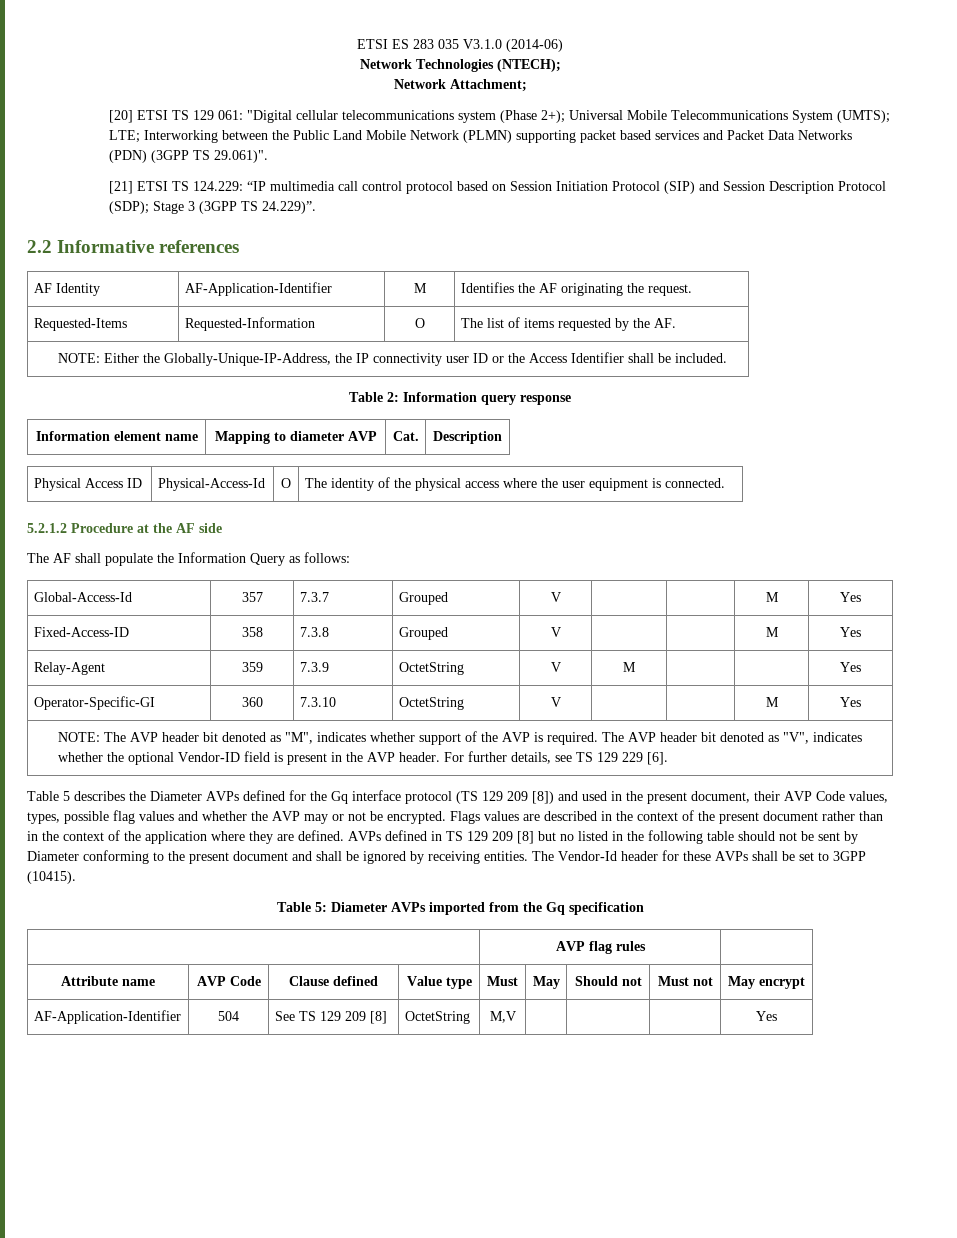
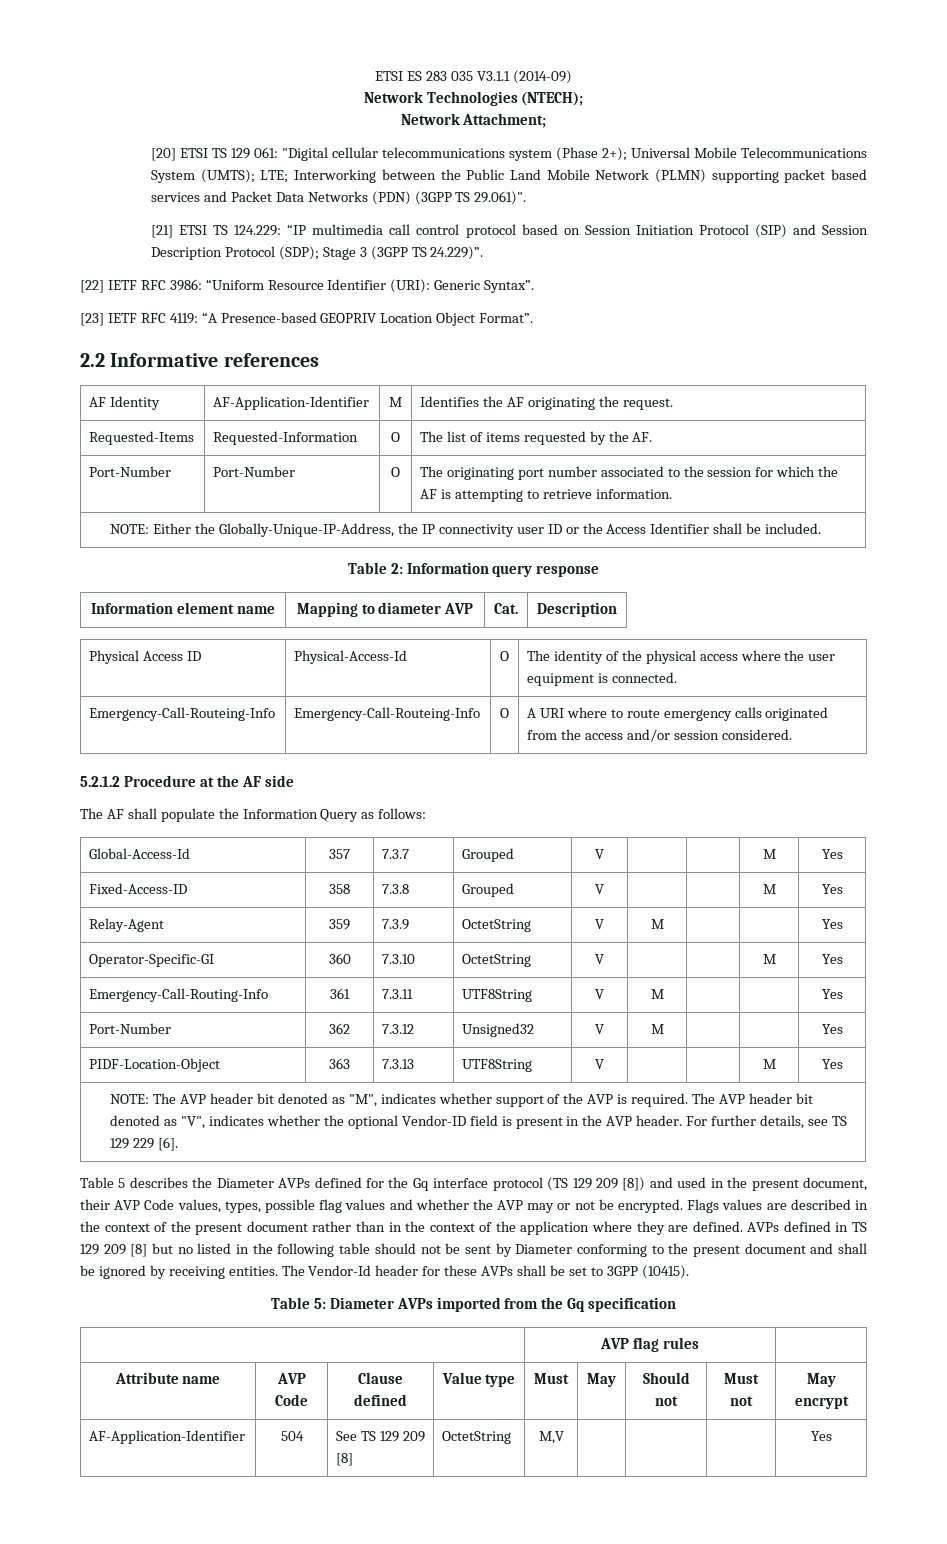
[463,39,563,52] V3.1.0 (2014-06) -> [476,70,572,84] V3.1.1 (2014-09)
(316, 207) none -> [80,279,535,293] [80,312,534,326] // [22] IETF RFC 3986: “Uniform Resource Identifier (URI): Generic Syntax”. // [23] IETF RFC 4119: “A Presence-based GEOPRIV Location Object Format”.
(676, 323) none -> [89,466,172,477] [213,466,296,477] [391,467,400,477] [420,466,839,480] [420,489,672,502] // Port-Number | Port-Number | O | The originating port number associated to the session for which the AF is attempting to retrieve information.
(725, 483) none -> [89,707,276,721] [294,707,481,721] [500,708,509,718] [527,707,829,721] [527,729,792,742] // Emergency-Call-Routeing-Info | Emergency-Call-Routeing-Info | O | A URI where to route emergency calls originated from the access and/or session considered.
(861, 702) none -> [89,988,269,1002] [330,988,350,999] [382,989,414,999] [462,989,533,1002] [595,989,604,999] [650,989,664,999] [821,989,843,999] [89,1023,172,1034] [329,1023,350,1034] [382,1024,415,1034] [462,1023,535,1037] [595,1024,604,1034] [650,1024,664,1034] [821,1024,843,1034] [89,1058,221,1072] [329,1058,350,1069] [382,1059,415,1069] [462,1059,533,1072] [595,1059,604,1069] [762,1059,776,1069] [821,1059,843,1069] // Emergency-Call-Routing-Info | 361 | 7.3.11 | UTF8String | V | M | | | Yes // Port-Number | 362 | 7.3.12 | Unsigned32 | V | M | | | Yes // PIDF-Location-Object | 363 | 7.3.13 | UTF8String | V | | | M | Yes

